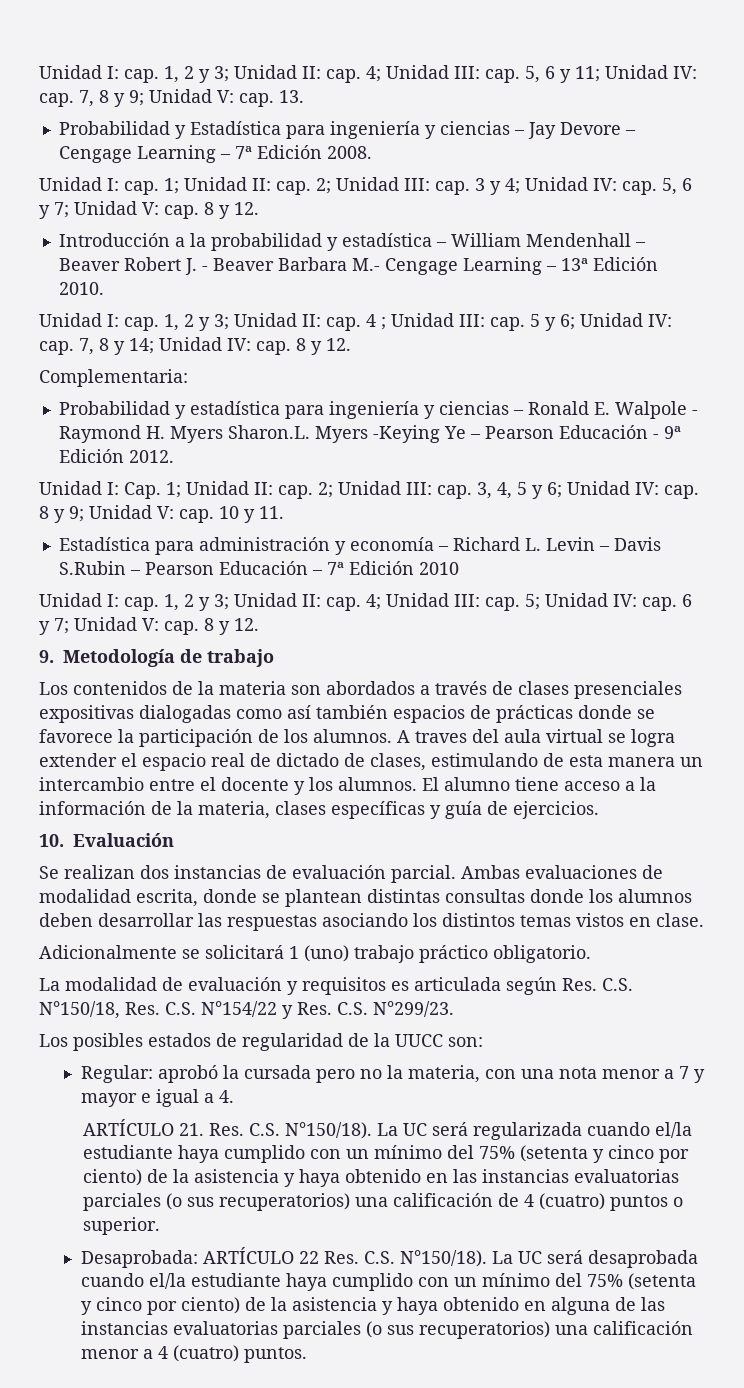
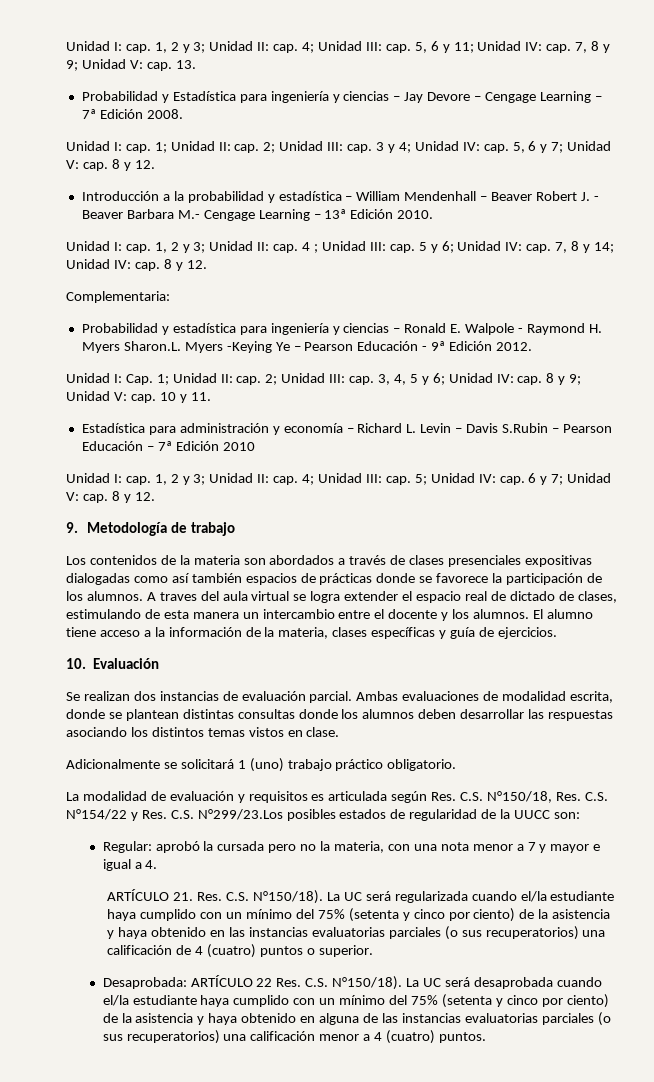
[373,1001,454,1017] [39,1034,68,1047] N°299/23. // Los -> [197,809,283,820] N°299/23.Los

